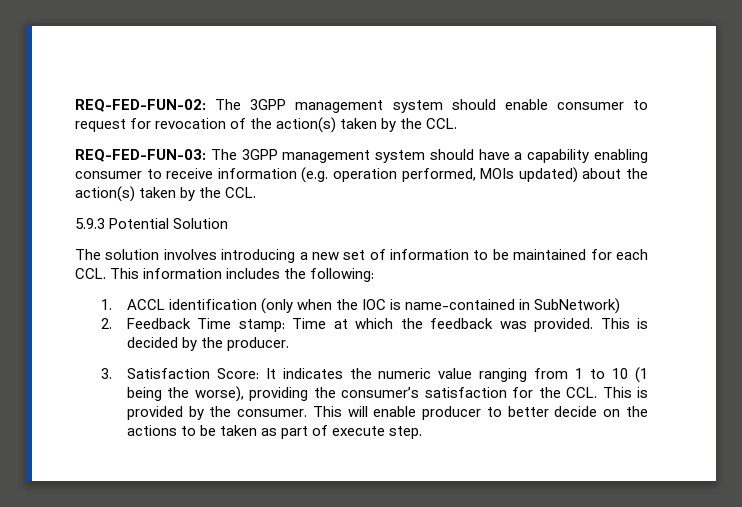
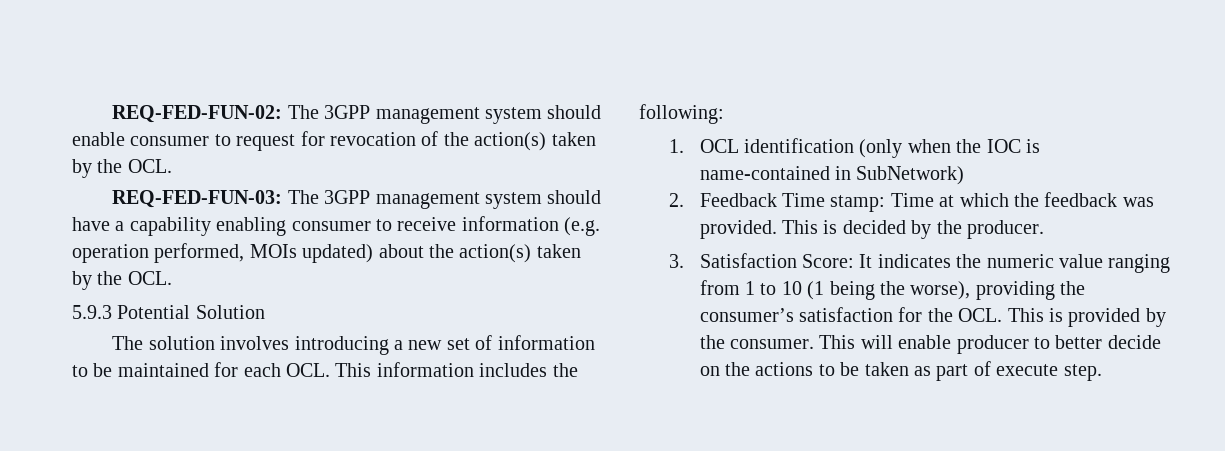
[426,118,458,129] CCL. -> [127,159,172,173] OCL.
[225,187,257,198] CCL. -> [127,271,172,285] OCL.
[75,268,106,279] CCL. -> [286,363,330,377] OCL.
[126,299,165,310] ACCL -> [699,139,739,153] OCL
[566,387,598,398] CCL. -> [958,308,1003,322] OCL.

